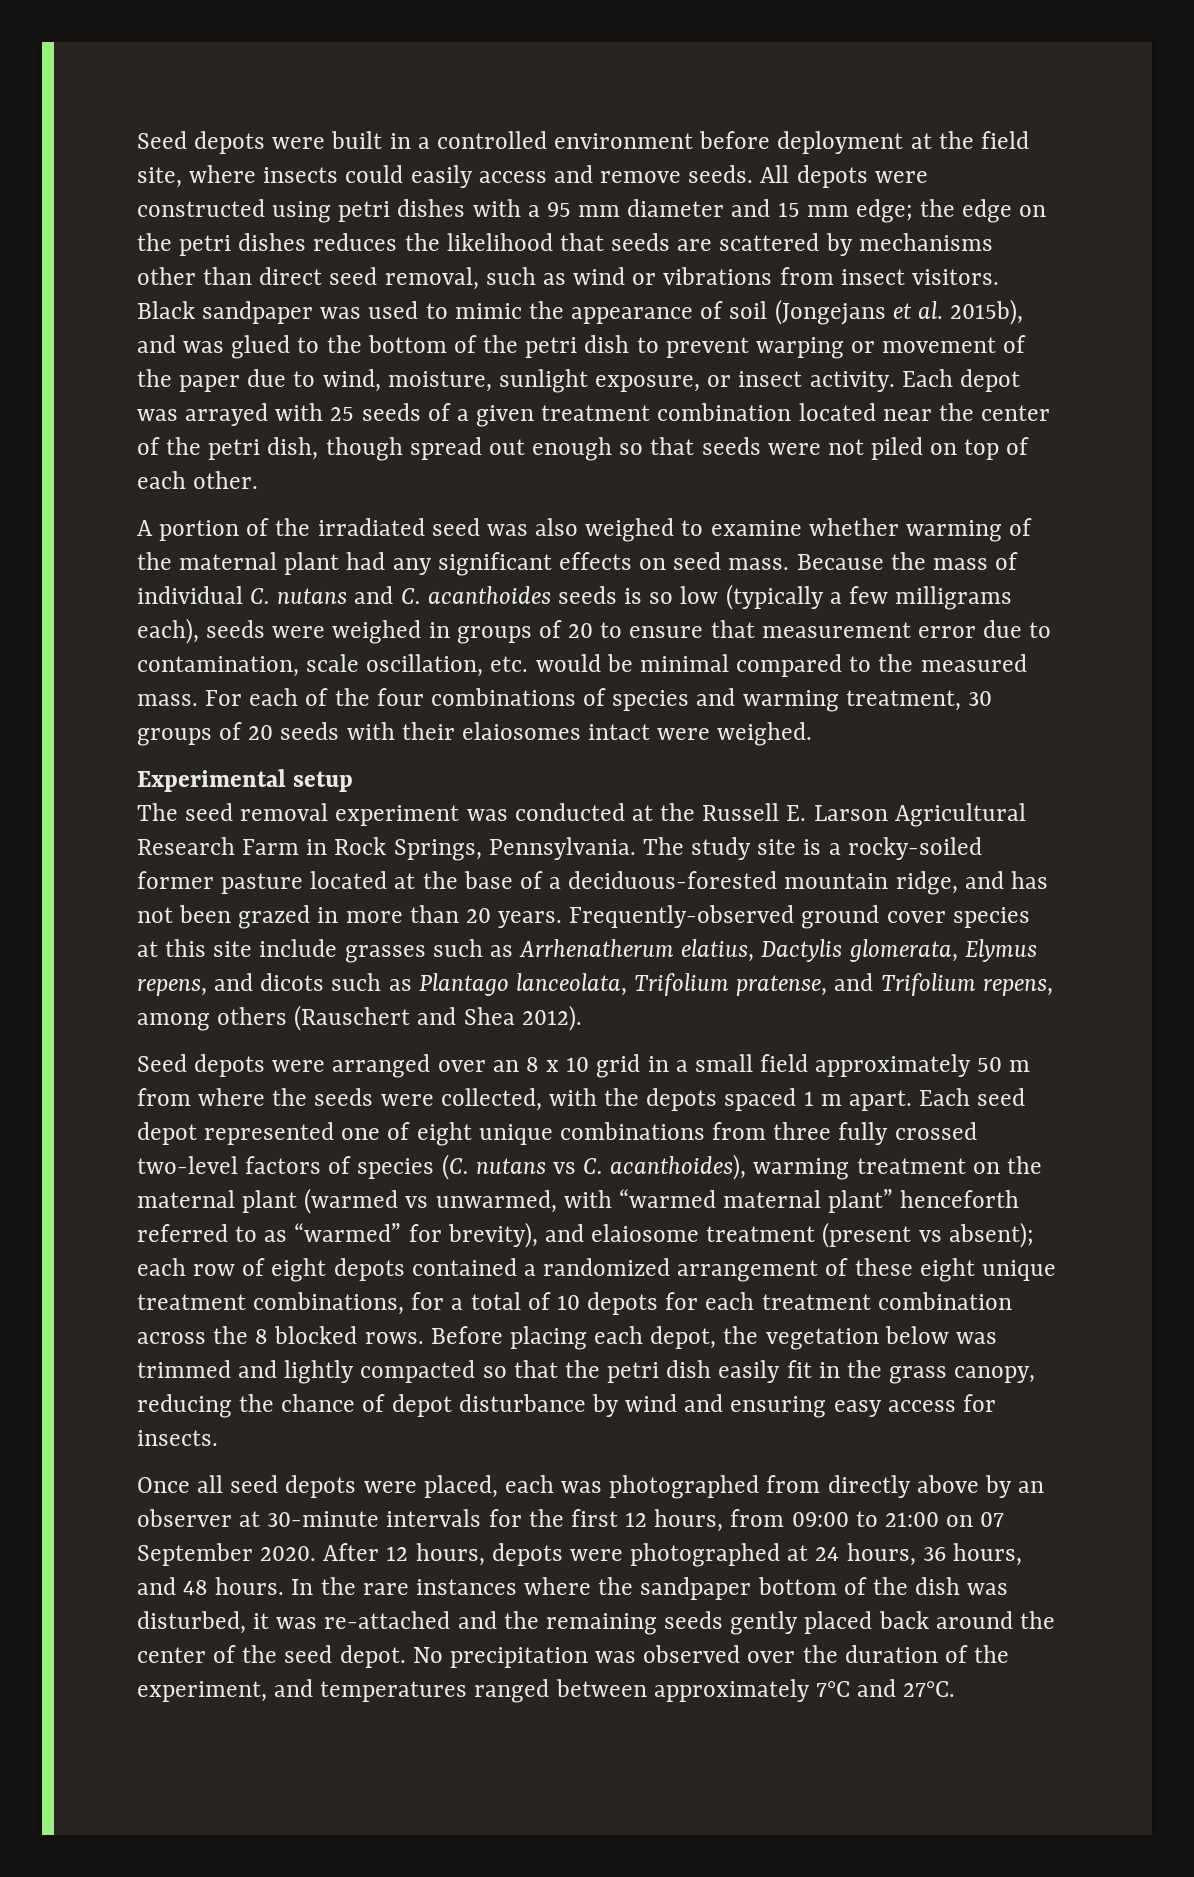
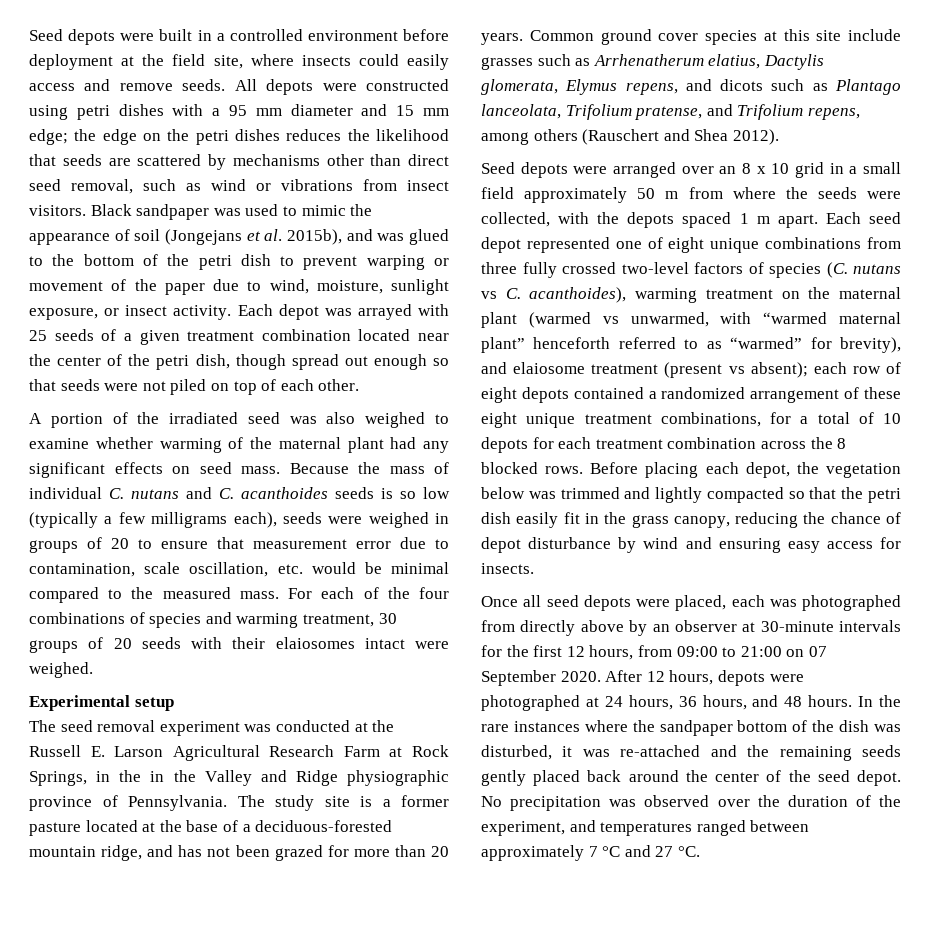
[306,839,328,855] in -> [389,747,403,757] at
(482, 850) none -> [96,770,449,786] [29,795,118,811] in the in the Valley and Ridge physiographic province of
[847,837,982,860] rocky-soiled -> (391, 803) none
[317,907,339,923] in -> [327,845,349,857] for
[569,905,795,928] Frequently-observed -> [529,30,594,41] Common
[815,1679,956,1697] 7°C and 27°C. -> [588,845,700,857] 7 °C and 27 °C.

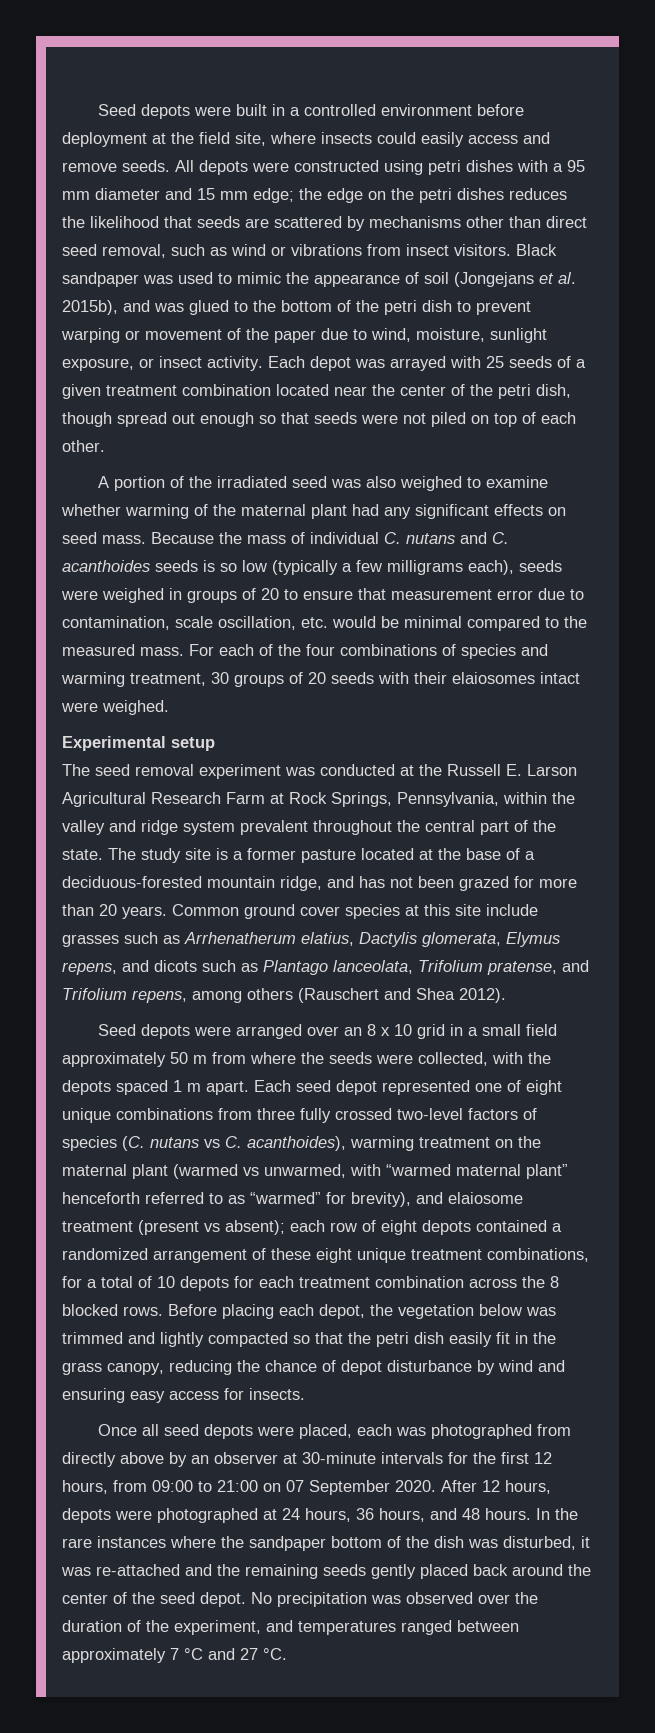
[96,770,449,786] [29,795,227,811] in the in the Valley and Ridge physiographic province of Pennsylvania. -> [397,792,575,807] [62,820,556,835] [62,849,103,860] Pennsylvania, within the valley and ridge system prevalent throughout the central part of the state.

